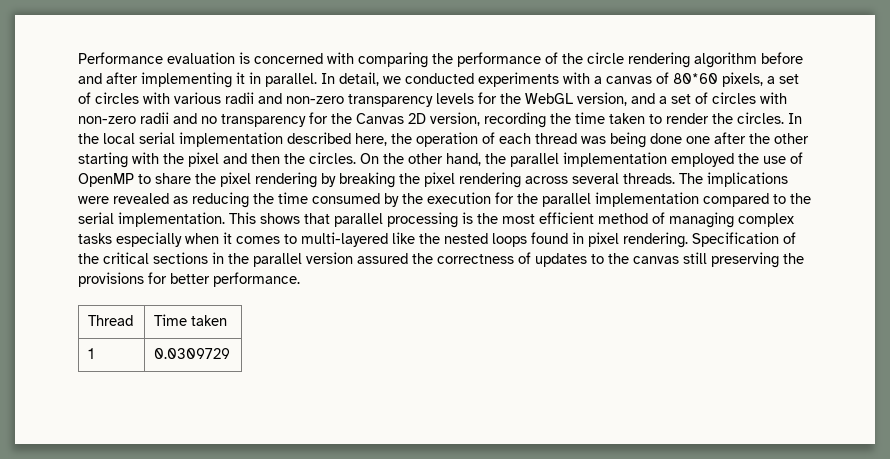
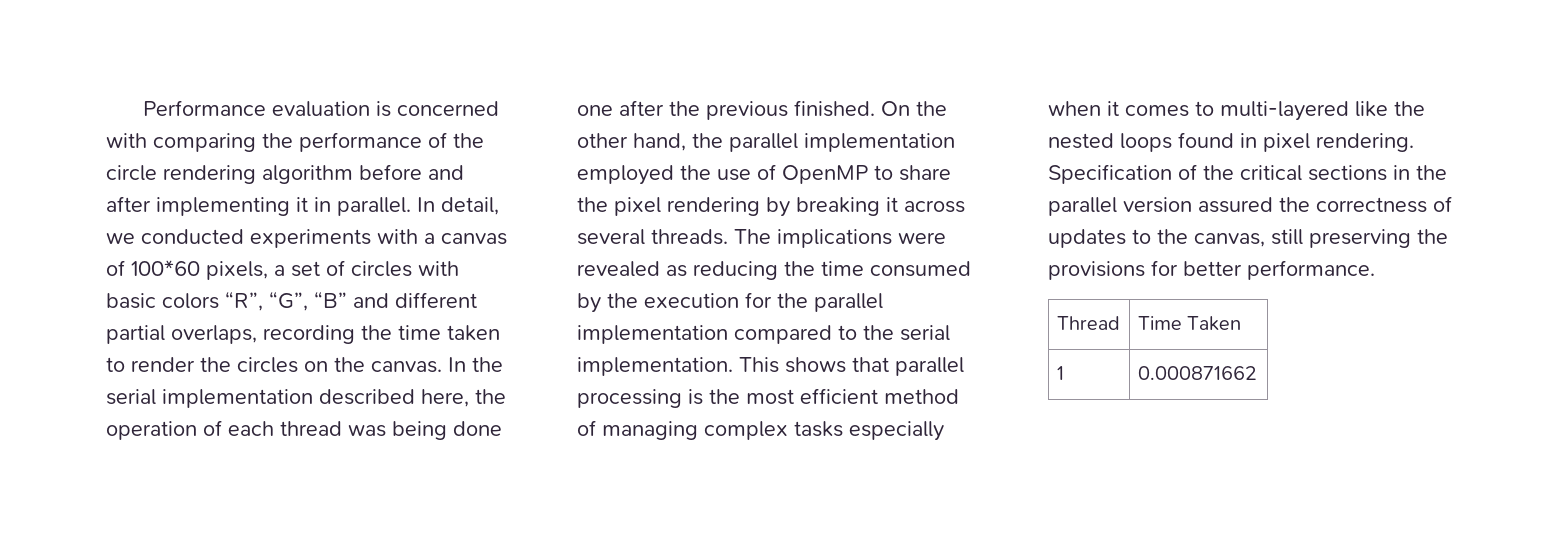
[673,73,718,84] 80*60 -> [131,260,200,276] 100*60
[174,92,787,107] [78,112,480,127] various radii and non-zero transparency levels for the WebGL version, and a set of circles with non-zero radii and no transparency for the Canvas 2D version, -> [106,291,477,311] [106,325,257,344] basic colors “R”, “G”, “B” and different partial overlaps,
[737,112,784,124] circles. -> [237,357,442,373] circles on the canvas.
[103,133,135,144] local -> (503, 364) none
[774,133,809,144] [78,152,356,168] other starting with the pixel and then the circles. -> [706,100,875,120] previous finished.
[399,172,521,188] the pixel rendering -> [886,197,898,212] it
[633,256,679,264] canvas -> [1194,233,1265,247] canvas,
[191,315,228,326] taken -> [1187,316,1242,331] Taken
[154,348,231,359] 0.0309729 -> [1137,366,1257,380] 0.000871662

